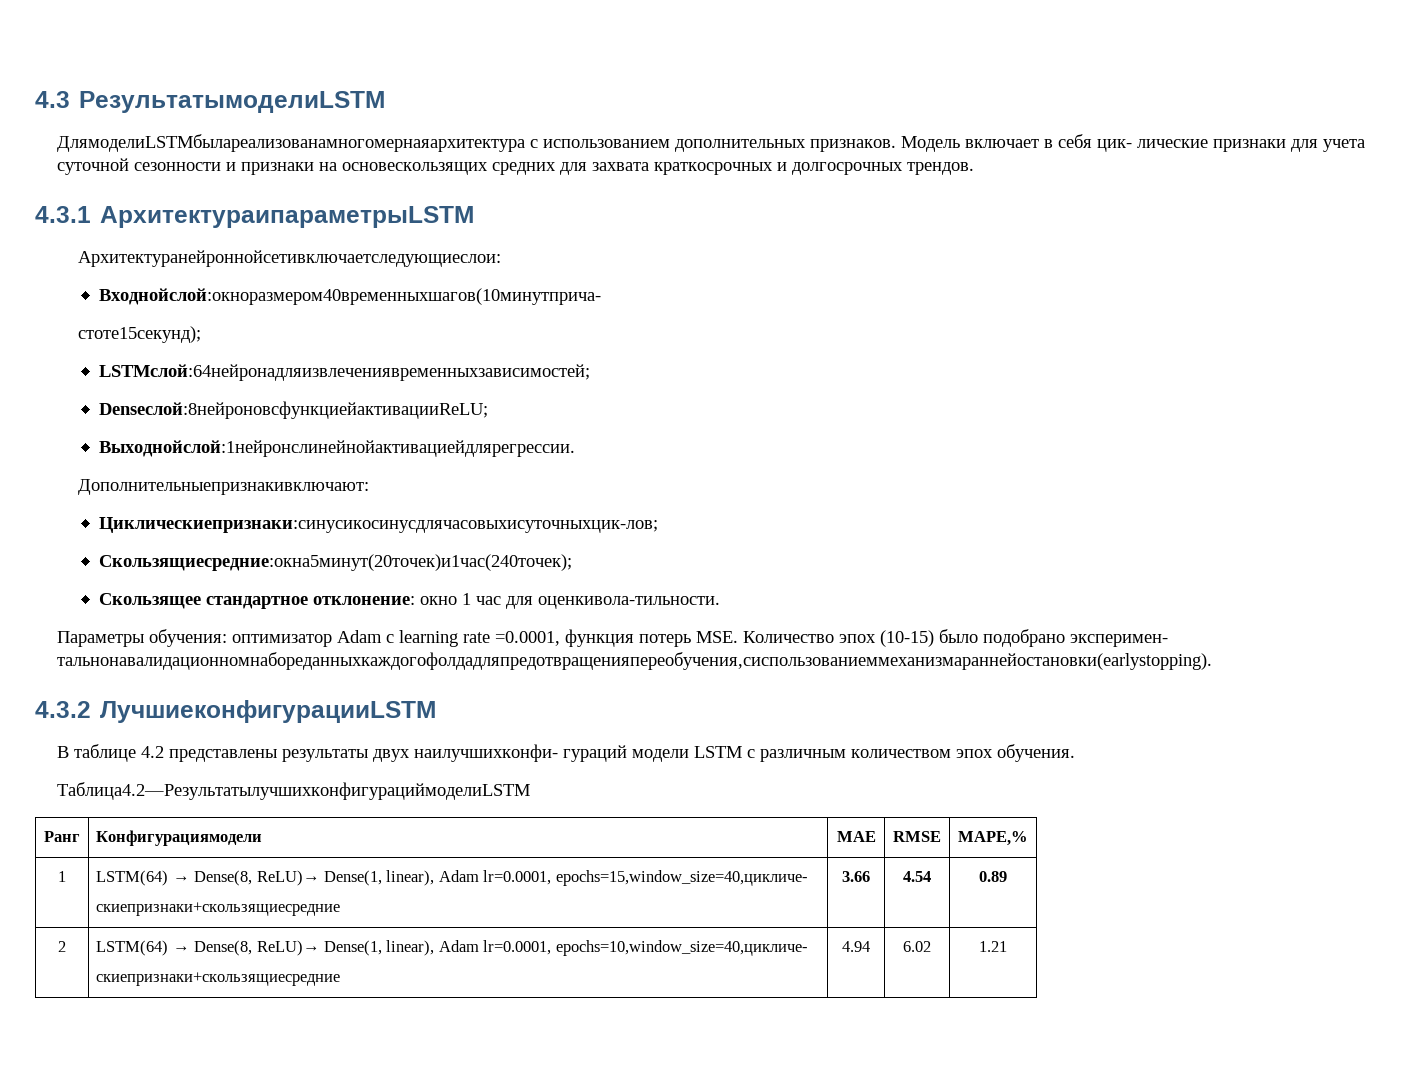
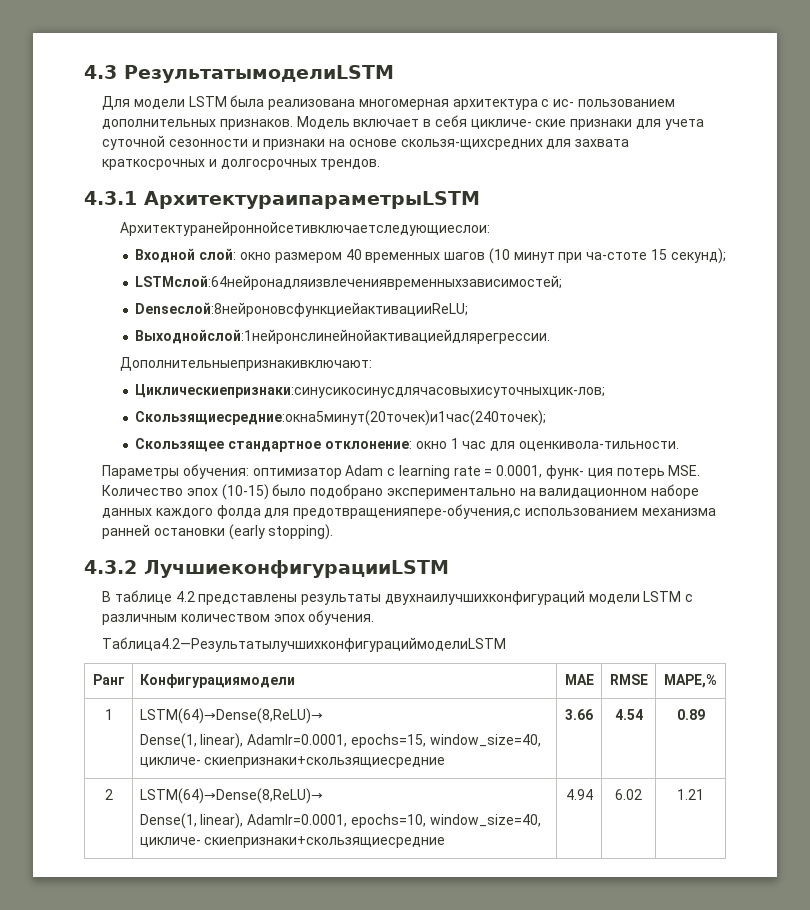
[56,134,670,152] ДлямоделиLSTMбылареализованамногомернаяархитектура с использованием -> [102,95,676,110] Для модели LSTM была реализована многомерная архитектура с ис- пользованием
[1096,139,1208,152] цик- лические -> [470,119,567,129] цикличе- ские
[341,162,556,175] основескользящих средних -> [348,139,543,150] основе скользя-щихсредних
[98,288,601,305] [78,326,202,343] Входнойслой:окноразмером40временныхшагов(10минутприча- // стоте15секунд); -> [135,248,726,264] Входной слой: окно размером 40 временных шагов (10 минут при ча-стоте 15 секунд);
[494,629,634,647] =0.0001, функция -> [484,465,613,479] = 0.0001, функ- ция
[1069,634,1168,647] [56,652,1212,670] эксперимен- тальнонавалидационномнабореданныхкаждогофолдадляпредотвращенияпереобучения,сиспользованиеммеханизмараннейостановки(earlystopping). -> [386,484,700,499] [102,504,716,519] [102,524,334,540] экспериментально на валидационном наборе данных каждого фолда для предотвращенияпере-обучения,с использованием механизма ранней остановки (early stopping).
[372,744,627,762] двух наилучшихконфи- гураций -> [384,590,585,605] двухнаилучшихконфигураций
[96,870,808,886] LSTM(64) → Dense(8, ReLU)→ Dense(1, linear), Adam lr=0.0001, epochs=15,window_size=40,цикличе- // -> [139,708,323,724] [139,733,541,749] [139,757,201,767] LSTM(64)→Dense(8,ReLU)→ // Dense(1, linear), Adamlr=0.0001, epochs=15, window_size=40, цикличе-
[96,940,808,956] LSTM(64) → Dense(8, ReLU)→ Dense(1, linear), Adam lr=0.0001, epochs=10,window_size=40,цикличе- // -> [139,788,323,804] [139,813,541,829] [139,837,201,847] LSTM(64)→Dense(8,ReLU)→ // Dense(1, linear), Adamlr=0.0001, epochs=10, window_size=40, цикличе-

